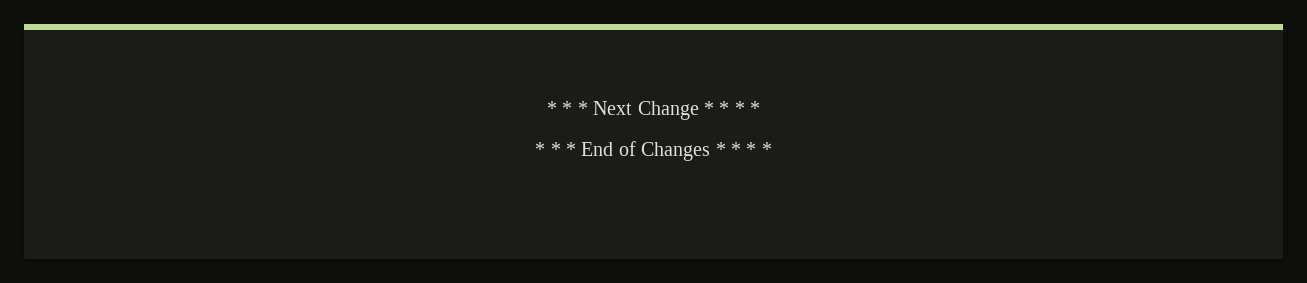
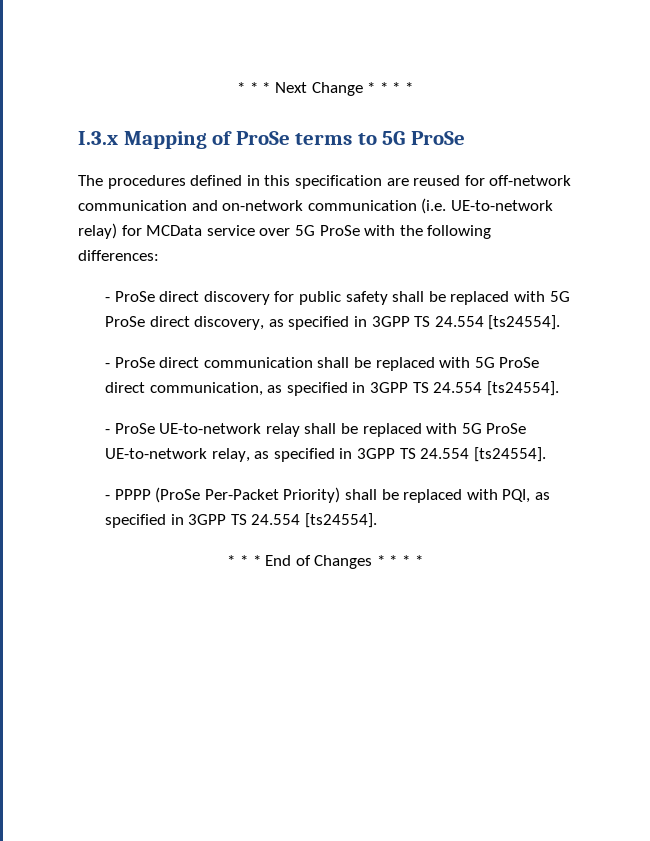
(761, 108) none -> [78,131,465,149] [78,175,572,189] [78,198,553,214] [78,223,492,239] [78,250,159,261] [105,291,570,305] [105,315,561,330] [105,357,540,371] [105,381,559,396] [105,423,527,437] [105,447,546,462] [105,487,550,503] [105,513,377,528] // I.3.x Mapping of ProSe terms to 5G ProSe // The procedures defined in this specification are reused for off-network communication and on-network communication (i.e. UE-to-network relay) for MCData service over 5G ProSe with the following differences: // - ProSe direct discovery for public safety shall be replaced with 5G ProSe direct discovery, as specified in 3GPP TS 24.554 [ts24554]. // - ProSe direct communication shall be replaced with 5G ProSe direct communication, as specified in 3GPP TS 24.554 [ts24554]. // - ProSe UE-to-network relay shall be replaced with 5G ProSe UE-to-network relay, as specified in 3GPP TS 24.554 [ts24554]. // - PPPP (ProSe Per-Packet Priority) shall be replaced with PQI, as specified in 3GPP TS 24.554 [ts24554].

